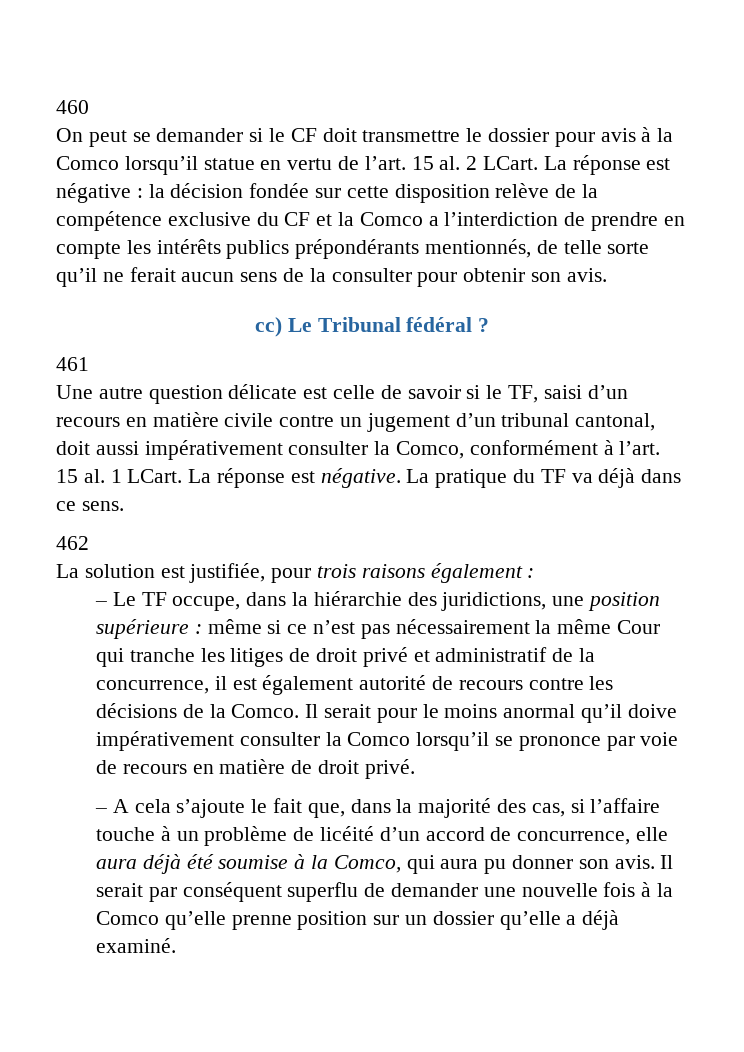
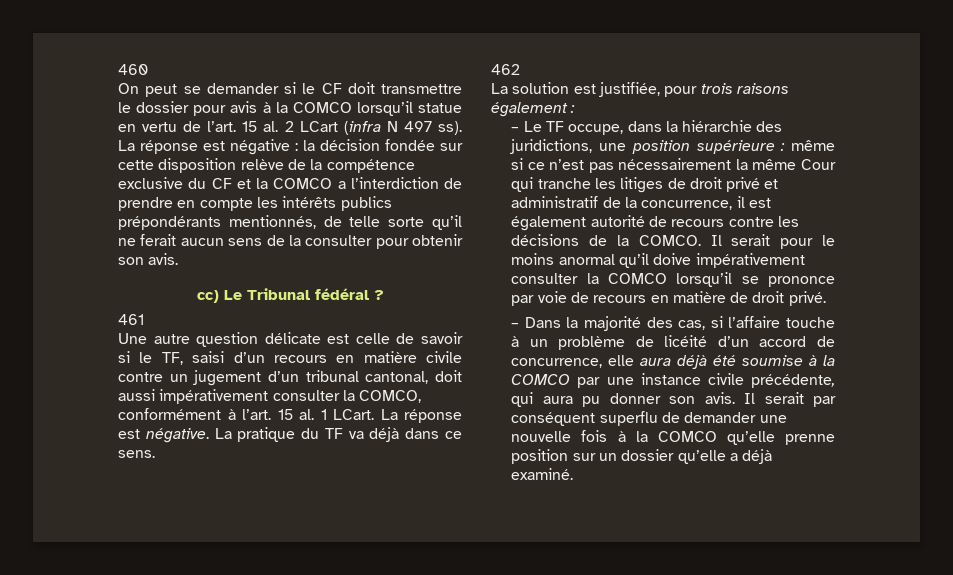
[56,156,119,170] Comco -> [292,102,352,113] COMCO
[483,156,539,170] LCart. -> [299,121,462,135] LCart (infra N 497 ss).
[359,212,423,226] Comco -> [273,178,333,189] COMCO
[396,441,465,459] Comco, -> [359,390,422,403] COMCO,
[231,704,300,718] Comco. -> [638,235,701,246] COMCO.
[347,732,411,746] Comco -> [607,273,667,284] COMCO
[112,798,391,818] A cela s’ajoute le fait que, dans -> [524,317,561,328] Dans
[333,855,401,873] Comco, -> [511,373,835,388] COMCO par une instance civile précédente,
[95,911,159,925] Comco -> [657,431,717,442] COMCO

